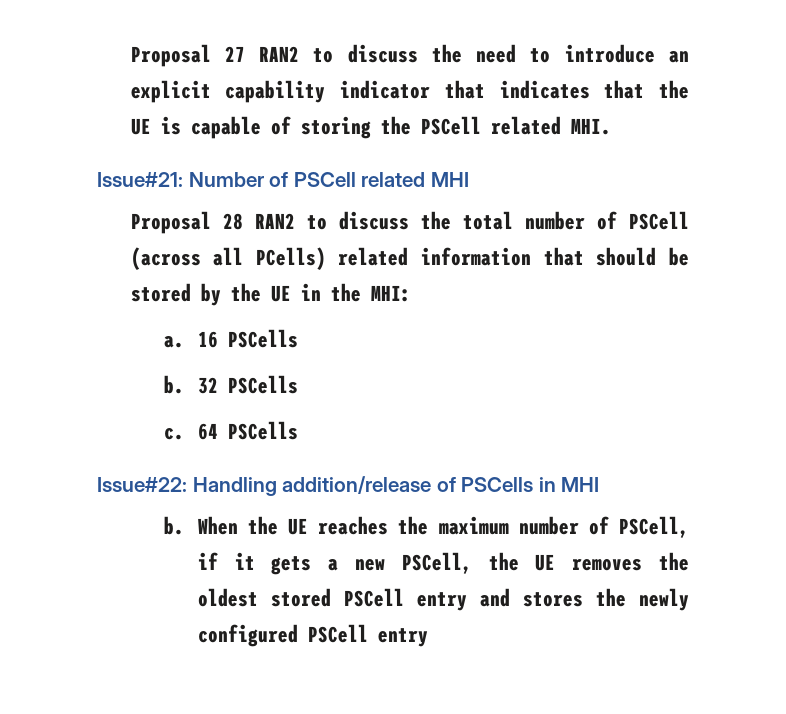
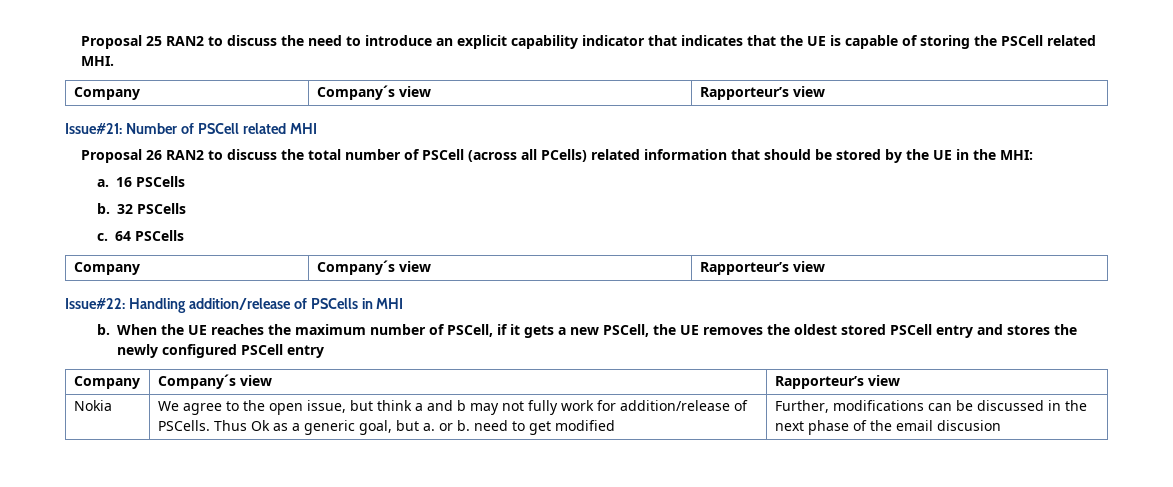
[130,44,245,67] Proposal 27 -> [80,35,162,49] Proposal 25
(611, 126) none -> [73,87,140,100] [316,85,431,100] [699,86,825,100] // Company | Company´s view | Rapporteur’s view
[222,213,243,230] 28 -> [145,150,162,160] 26
(298, 430) none -> [73,262,140,275] [316,260,431,275] [699,261,825,275] // Company | Company´s view | Rapporteur’s view
(428, 637) none -> [73,376,140,389] [157,374,272,389] [774,375,900,389] [73,400,112,411] [157,400,748,415] [157,420,615,435] [774,400,1087,413] [774,420,1001,435] // Company | Company´s view | Rapporteur’s view // Nokia | We agree to the open issue, but think a and b may not fully work for addition/release of PSCells. Thus Ok as a generic goal, but a. or b. need to get modified | Further, modifications can be discussed in the next phase of the email discusion

